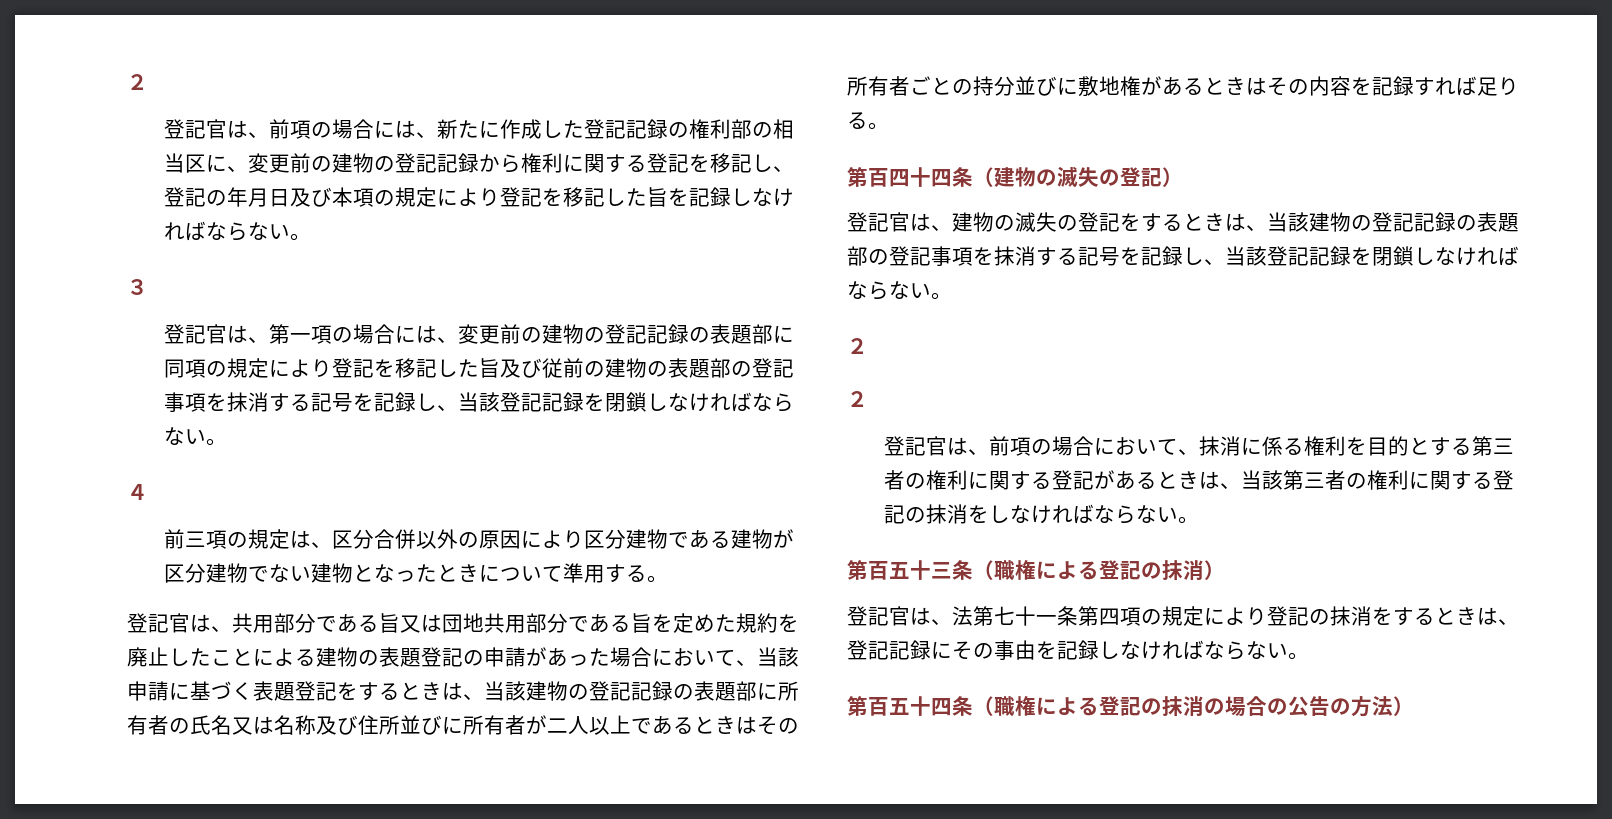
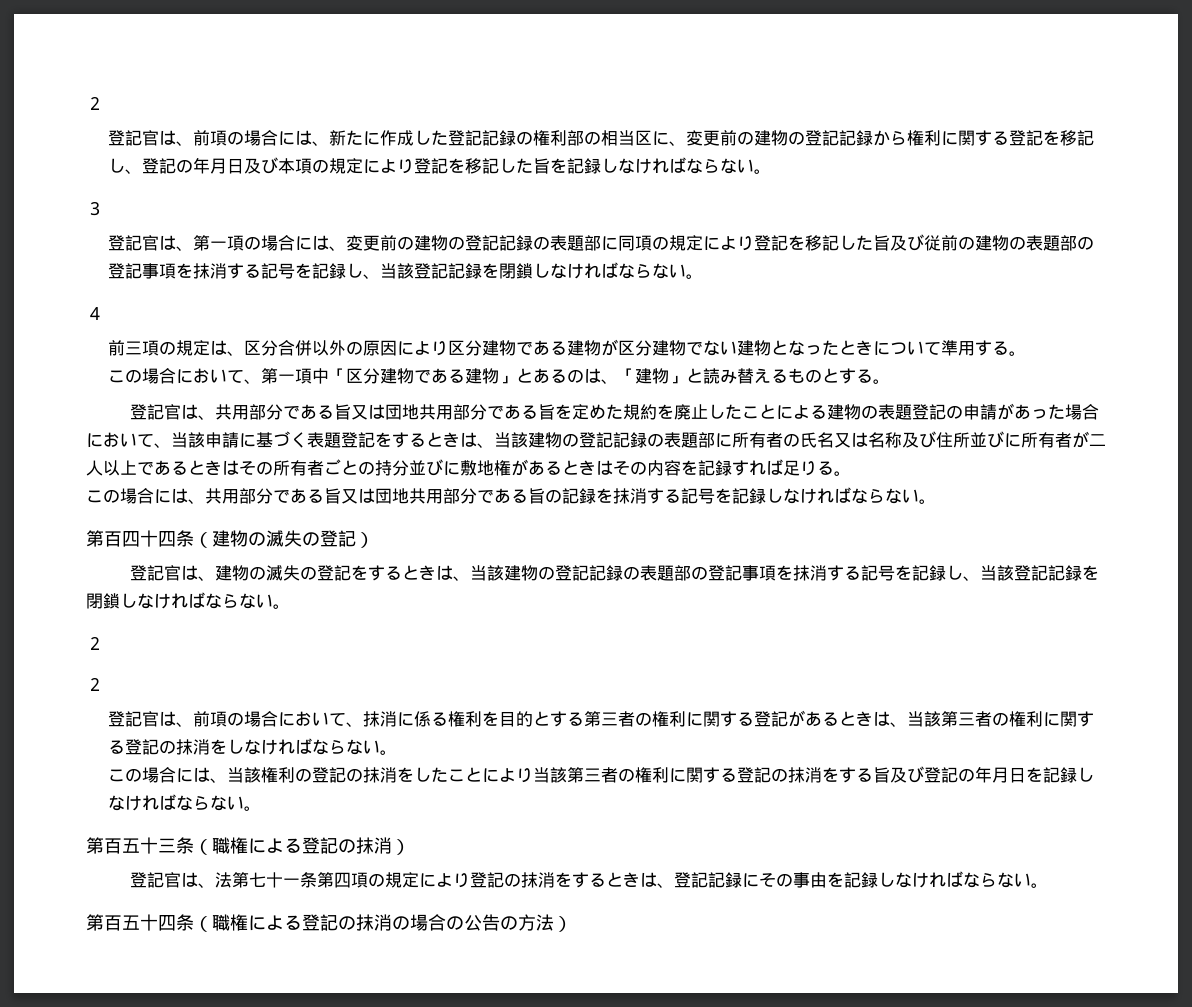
(668, 579) none -> [107,368,890,384] // この場合において、第一項中「区分建物である建物」とあるのは、「建物」と読み替えるものとする。
(889, 126) none -> [86,487,936,504] // この場合には、共用部分である旨又は団地共用部分である旨の記録を抹消する記号を記録しなければならない。
(1199, 520) none -> [107,766,1094,783] [107,794,261,811] // この場合には、当該権利の登記の抹消をしたことにより当該第三者の権利に関する登記の抹消をする旨及び登記の年月日を記録しなければならない。

